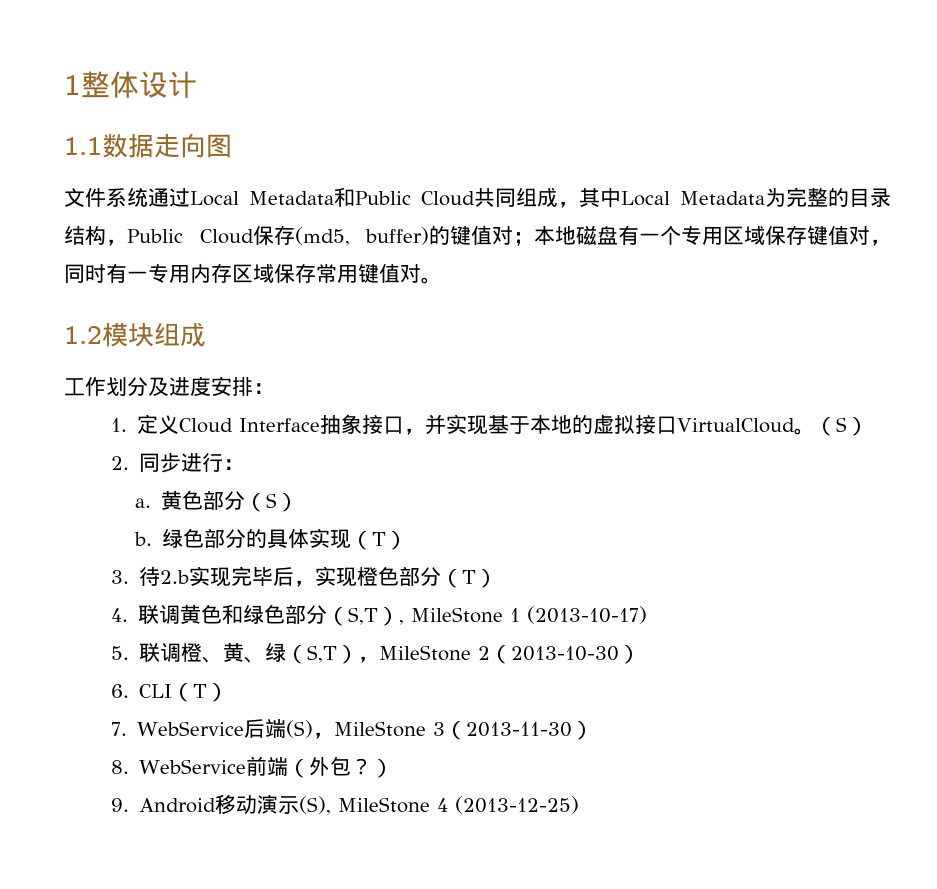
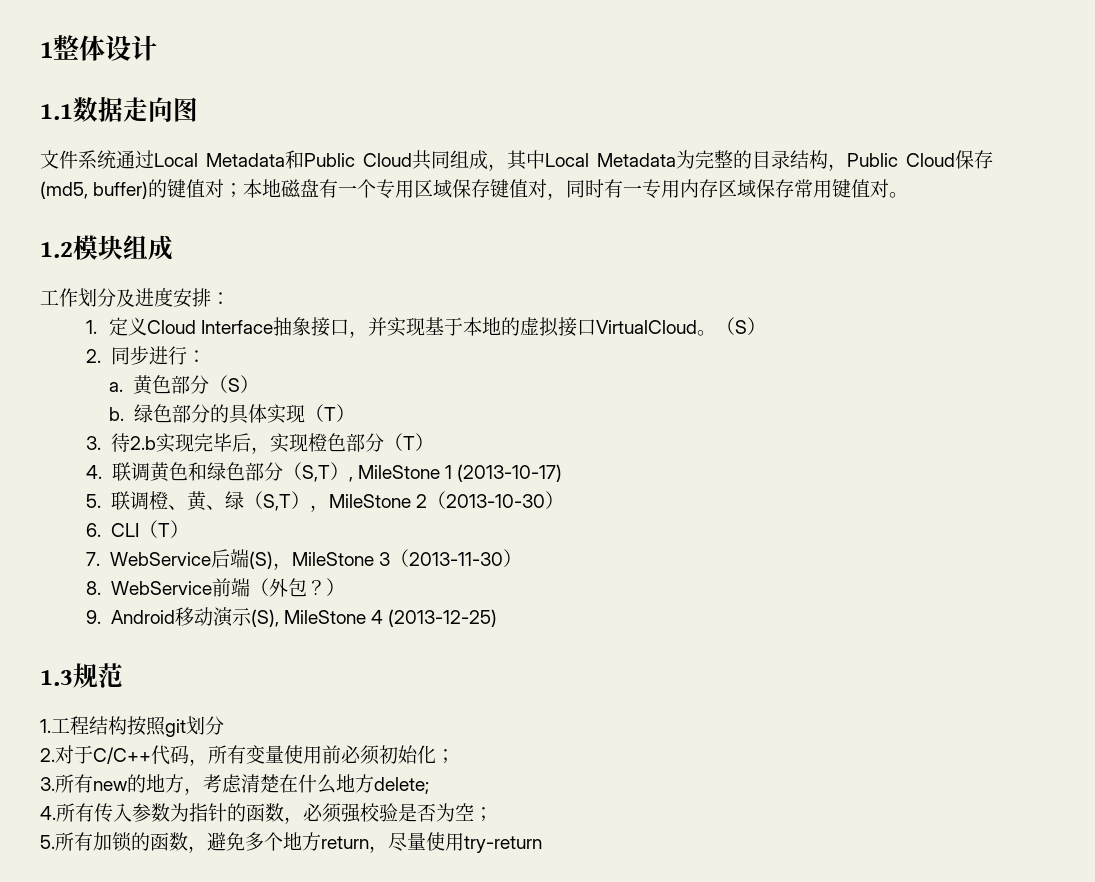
(580, 805) none -> [40,663,123,688] [40,716,224,737] [40,745,455,766] [40,774,429,795] [40,803,493,824] [40,832,542,853] // 1.3规范 // 1.工程结构按照git划分 // 2.对于C/C++代码，所有变量使用前必须初始化； // 3.所有new的地方，考虑清楚在什么地方delete; // 4.所有传入参数为指针的函数，必须强校验是否为空； // 5.所有加锁的函数，避免多个地方return，尽量使用try-return

